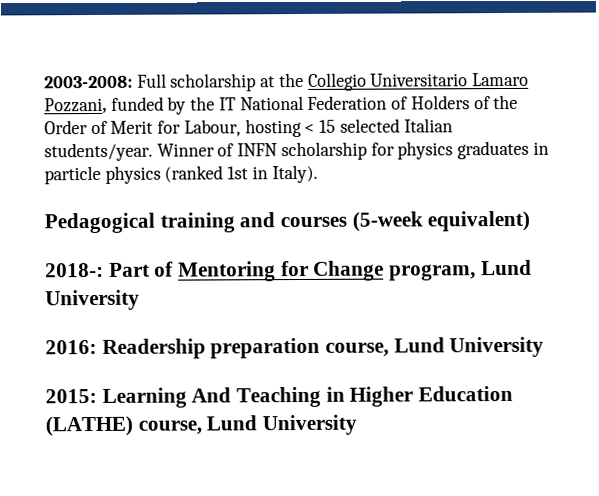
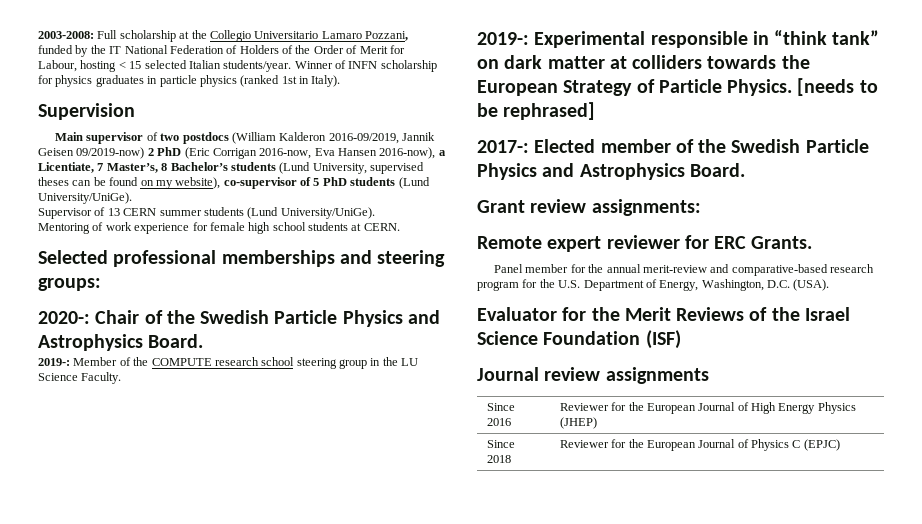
[44,210,531,234] [45,259,532,282] [45,289,140,311] [45,336,545,359] [45,385,514,408] [45,414,358,437] Pedagogical training and courses (5-week equivalent) // 2018-: Part of Mentoring for Change program, Lund University // 2016: Readership preparation course, Lund University // 2015: Learning And Teaching in Higher Education (LATHE) course, Lund University -> [38,103,135,120] [55,132,436,144] [38,147,446,159] [38,162,424,174] [38,177,430,189] [38,192,132,204] [38,207,375,219] [38,222,400,234] [38,250,446,267] [38,278,101,291] [38,310,440,327] [38,334,204,351] [38,357,419,369] [38,372,122,384] [477,30,880,48] [477,55,810,69] [477,78,878,96] [477,102,596,120] [477,139,869,153] [477,163,745,180] [477,199,701,216] [477,235,813,252] [494,264,875,276] [477,279,830,291] [477,307,850,321] [477,330,681,349] [477,367,709,384] [486,403,515,411] [486,418,511,426] [559,402,856,414] [559,417,597,429] [486,440,515,448] [486,455,511,463] [559,439,840,451] Supervision // Main supervisor of two postdocs (William Kalderon 2016-09/2019, Jannik Geisen 09/2019-now) 2 PhD (Eric Corrigan 2016-now, Eva Hansen 2016-now), a Licentiate, 7 Master’s, 8 Bachelor’s students (Lund University, supervised theses can be found on my website), co-supervisor of 5 PhD students (Lund University/UniGe). // Supervisor of 13 CERN summer students (Lund University/UniGe). // Mentoring of work experience for female high school students at CERN. // Selected professional memberships and steering groups: // 2020-: Chair of the Swedish Particle Physics and Astrophysics Board. // 2019-: Member of the COMPUTE research school steering group in the LU Science Faculty. // 2019-: Experimental responsible in “think tank” on dark matter at colliders towards the European Strategy of Particle Physics. [needs to be rephrased] // 2017-: Elected member of the Swedish Particle Physics and Astrophysics Board. // Grant review assignments: // Remote expert reviewer for ERC Grants. // Panel member for the annual merit-review and comparative-based research program for the U.S. Department of Energy, Washington, D.C. (USA). // Evaluator for the Merit Reviews of the Israel Science Foundation (ISF) // Journal review assignments // Since 2016 | Reviewer for the European Journal of High Energy Physics (JHEP) // Since 2018 | Reviewer for the European Journal of Physics C (EPJC)

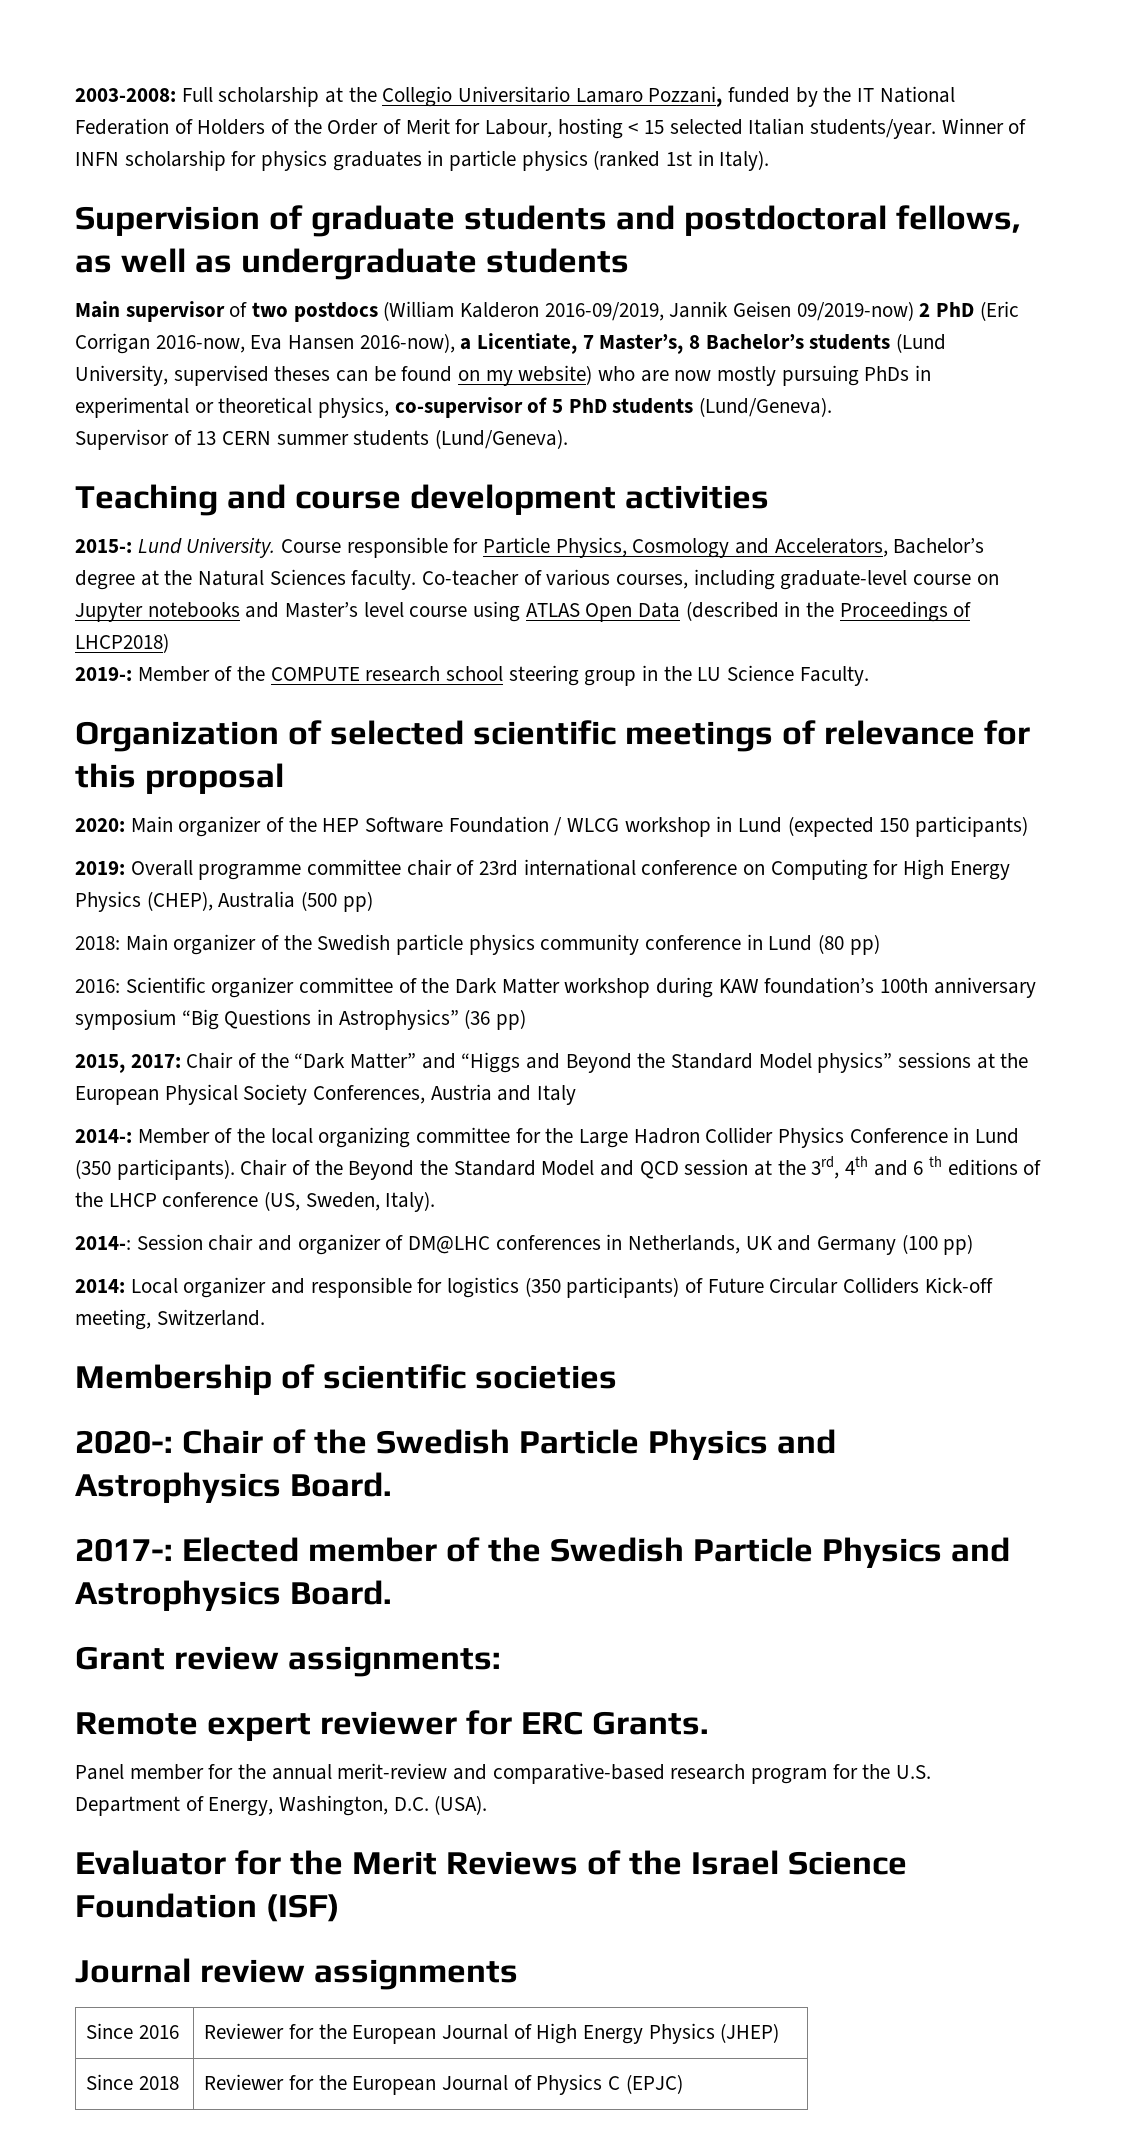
(135, 111) none -> [269,205,1022,237] [75,248,630,280] of graduate students and postdoctoral fellows, as well as undergraduate students
[175,177,221,189] website), -> [518,365,932,386] [75,397,390,418] website) who are now mostly pursuing PhDs in experimental or theoretical physics,
[398,177,430,189] [38,192,132,204] (Lund University/UniGe). -> [699,397,833,417] (Lund/Geneva).
[247,207,375,219] [38,222,400,234] [38,250,446,267] [38,278,101,291] [38,310,440,327] [38,334,204,351] (Lund University/UniGe). // Mentoring of work experience for female high school students at CERN. // Selected professional memberships and steering groups: // 2020-: Chair of the Swedish Particle Physics and Astrophysics Board. -> [435,429,569,449] [75,484,770,516] [75,537,985,558] [75,569,999,590] [75,601,972,622] [75,633,169,653] (Lund/Geneva). // Teaching and course development activities // 2015-: Lund University. Course responsible for Particle Physics, Cosmology and Accelerators, Bachelor’s degree at the Natural Sciences faculty. Co-teacher of various courses, including graduate-level course on Jupyter notebooks and Master’s level course using ATLAS Open Data (described in the Proceedings of LHCP2018)
[477,30,880,48] [477,55,810,69] [477,78,878,96] [477,102,596,120] 2019-: Experimental responsible in “think tank” on dark matter at colliders towards the European Strategy of Particle Physics. [needs to be rephrased] -> [75,720,1031,752] [75,763,285,794] [75,816,1029,837] [75,859,1010,880] [75,891,373,912] [75,934,880,955] [75,977,1036,998] [75,1009,527,1030] [75,1052,1029,1073] [75,1084,577,1105] [75,1127,1020,1148] [75,1156,1042,1180] [75,1191,436,1212] [75,1234,974,1255] [75,1277,993,1298] [75,1309,265,1330] [75,1364,618,1395] [75,1429,837,1460] [75,1472,393,1503] Organization of selected scientific meetings of relevance for this proposal // 2020: Main organizer of the HEP Software Foundation / WLCG workshop in Lund (expected 150 participants) // 2019: Overall programme committee chair of 23rd international conference on Computing for High Energy Physics (CHEP), Australia (500 pp) // 2018: Main organizer of the Swedish particle physics community conference in Lund (80 pp) // 2016: Scientific organizer committee of the Dark Matter workshop during KAW foundation’s 100th anniversary symposium “Big Questions in Astrophysics” (36 pp) // 2015, 2017: Chair of the “Dark Matter” and “Higgs and Beyond the Standard Model physics” sessions at the European Physical Society Conferences, Austria and Italy // 2014-: Member of the local organizing committee for the Large Hadron Collider Physics Conference in Lund (350 participants). Chair of the Beyond the Standard Model and QCD session at the 3rd, 4th and 6 th editions of the LHCP conference (US, Sweden, Italy). // 2014-: Session chair and organizer of DM@LHC conferences in Netherlands, UK and Germany (100 pp) // 2014: Local organizer and responsible for logistics (350 participants) of Future Circular Colliders Kick-off meeting, Switzerland. // Membership of scientific societies // 2020-: Chair of the Swedish Particle Physics and Astrophysics Board.

